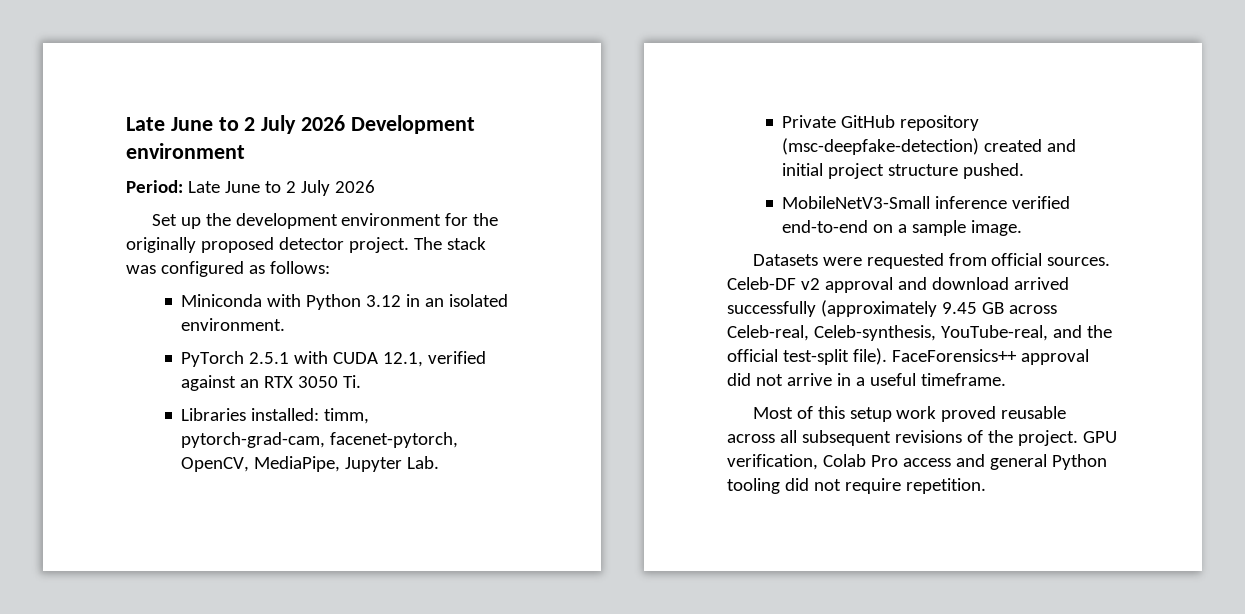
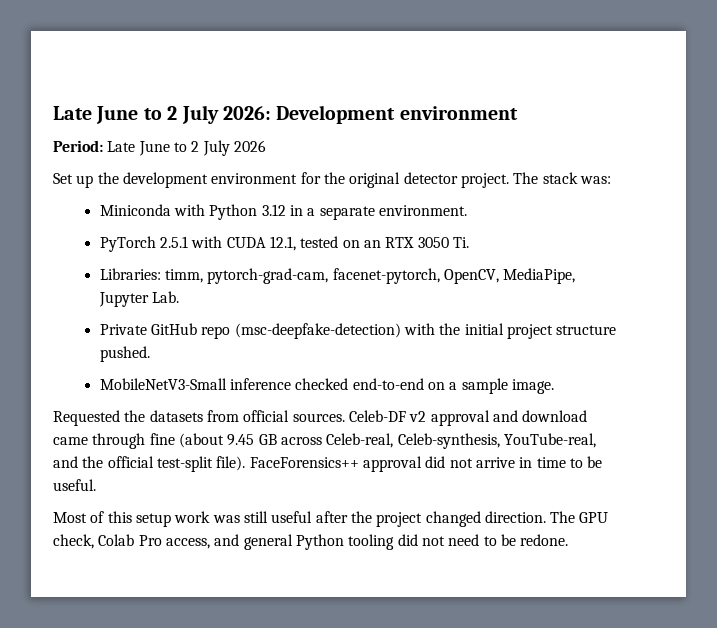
[126,115,346,134] Late June to 2 July 2026 -> [53,105,271,124] Late June to 2 July 2026:
[126,237,274,253] originally proposed -> [349,172,401,188] original
[126,261,330,277] was configured as follows: -> [579,176,611,184] was:
[425,294,509,307] an isolated -> [307,206,375,220] a separate
[428,351,487,364] [181,375,237,391] verified against -> [300,236,360,248] tested on
[181,408,320,421] Libraries installed: -> [99,268,161,280] Libraries:
[900,115,980,131] [782,138,1077,155] repository (msc-deepfake-detection) created and -> [201,323,461,339] repo (msc-deepfake-detection) with the
[1012,196,1071,209] verified -> [295,378,349,390] checked
[752,253,944,269] Datasets were requested -> [53,410,203,426] Requested the datasets
[1013,277,1069,290] [727,300,937,317] arrived successfully (approximately -> [53,433,224,449] came through fine (about
[855,373,1006,386] a useful timeframe. -> [536,456,603,468] [53,479,96,491] time to be useful.
[941,406,1067,422] [727,430,1117,446] [727,454,818,470] proved reusable across all subsequent revisions of the project. GPU verification, -> [212,511,609,527] [53,534,94,549] was still useful after the project changed direction. The GPU check,
[902,458,951,467] access -> [165,538,210,549] access,
[844,478,986,494] require repetition. -> [448,534,569,546] need to be redone.

